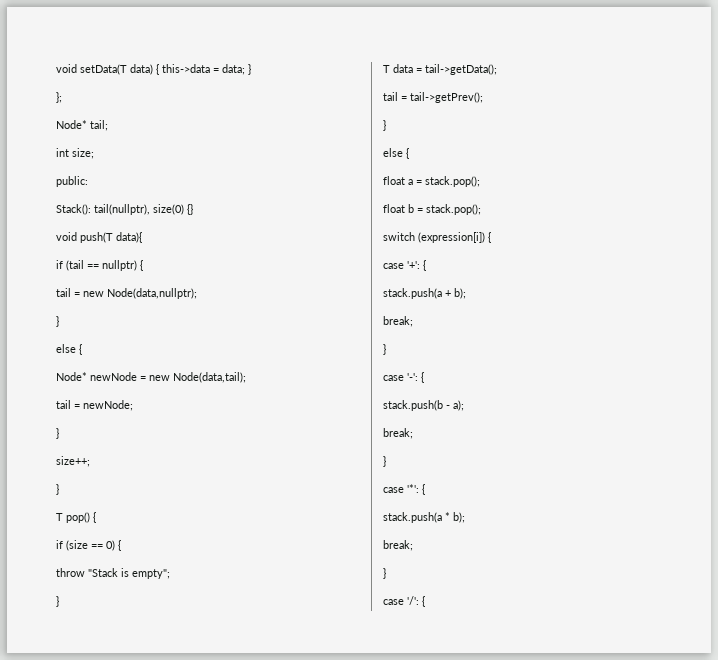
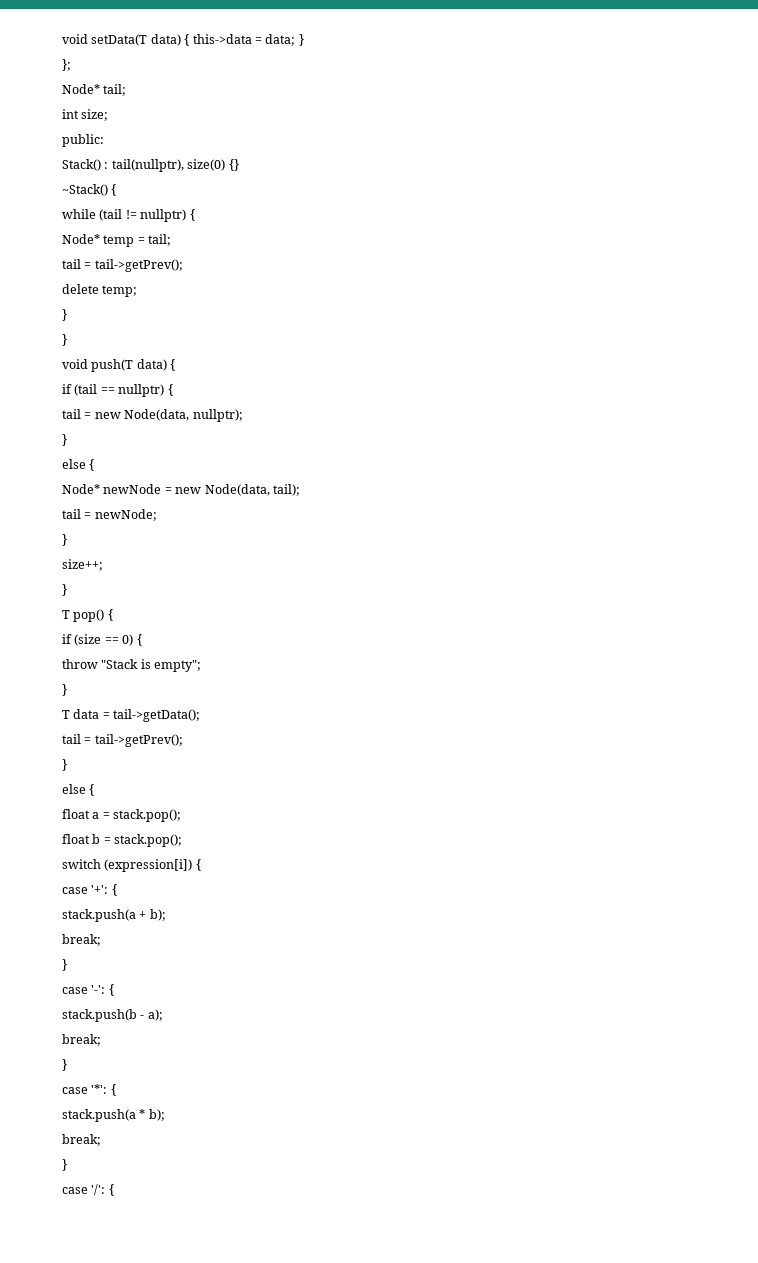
[56,204,91,215] Stack(): -> [62,159,109,171] Stack() :
(193, 209) none -> [62,184,117,196] [62,209,195,222] [62,234,172,247] [62,259,183,272] [62,284,138,297] [62,309,67,321] [62,334,67,346] // ~Stack() { // while (tail != nullptr) { // Node* temp = tail; // tail = tail->getPrev(); // delete temp; // } // }
[116,232,142,243] data){ -> [136,359,176,371] data) {
[107,288,197,299] Node(data,nullptr); -> [124,409,243,422] Node(data, nullptr);
[173,372,246,383] Node(data,tail); -> [204,484,300,496] Node(data, tail);

